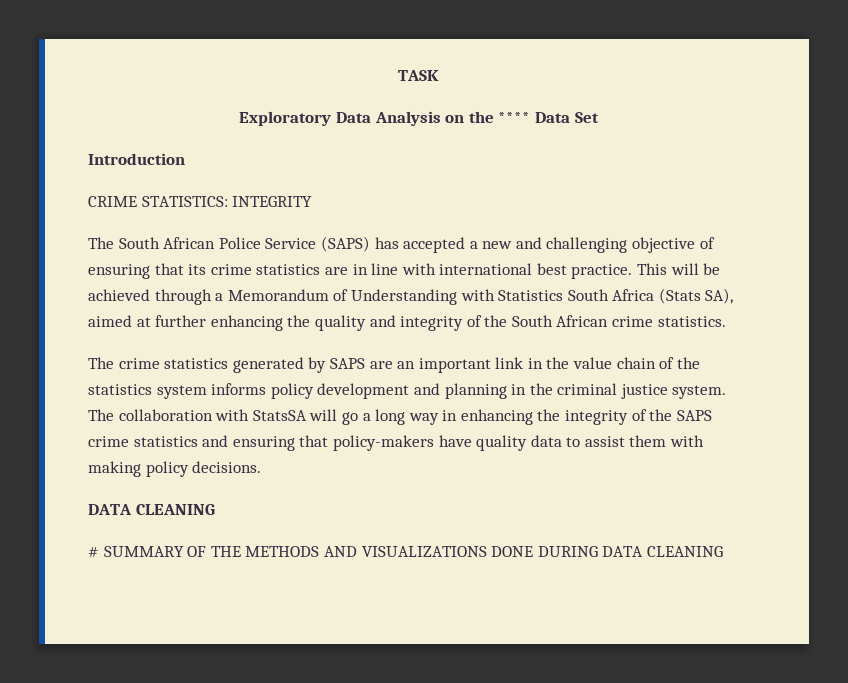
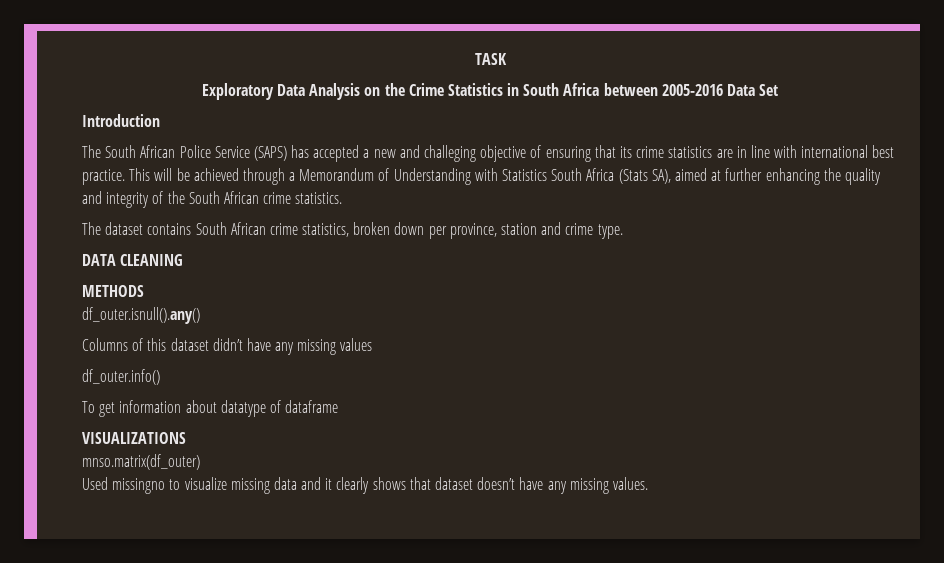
[498,112,531,123] **** -> [408,83,723,96] Crime Statistics in South Africa between 2005-2016
[88,196,313,207] // CRIME STATISTICS: INTEGRITY -> (160, 120) none
[546,237,628,253] challenging -> [424,145,477,162] challeging
[118,357,700,373] [88,383,727,399] [88,409,712,425] [88,435,705,451] [88,461,262,477] [88,504,215,515] [88,546,723,557] crime statistics generated by SAPS are an important link in the value chain of the statistics system informs policy development and planning in the criminal justice system. The collaboration with StatsSA will go a long way in enhancing the integrity of the SAPS crime statistics and ensuring that policy-makers have quality data to assist them with making policy decisions. // DATA CLEANING // # SUMMARY OF THE METHODS AND VISUALIZATIONS DONE DURING DATA CLEANING -> [105,222,623,239] [82,254,184,266] [82,285,144,297] [82,307,200,324] [82,338,373,355] [82,369,160,385] [82,400,339,417] [82,432,186,444] [82,454,200,470] [82,477,648,494] dataset contains South African crime statistics, broken down per province, station and crime type. // DATA CLEANING // METHODS // df_outer.isnull().any() // Columns of this dataset didn’t have any missing values // df_outer.info() // To get information about datatype of dataframe // VISUALIZATIONS // mnso.matrix(df_outer) // Used missingno to visualize missing data and it clearly shows that dataset doesn’t have any missing values.

